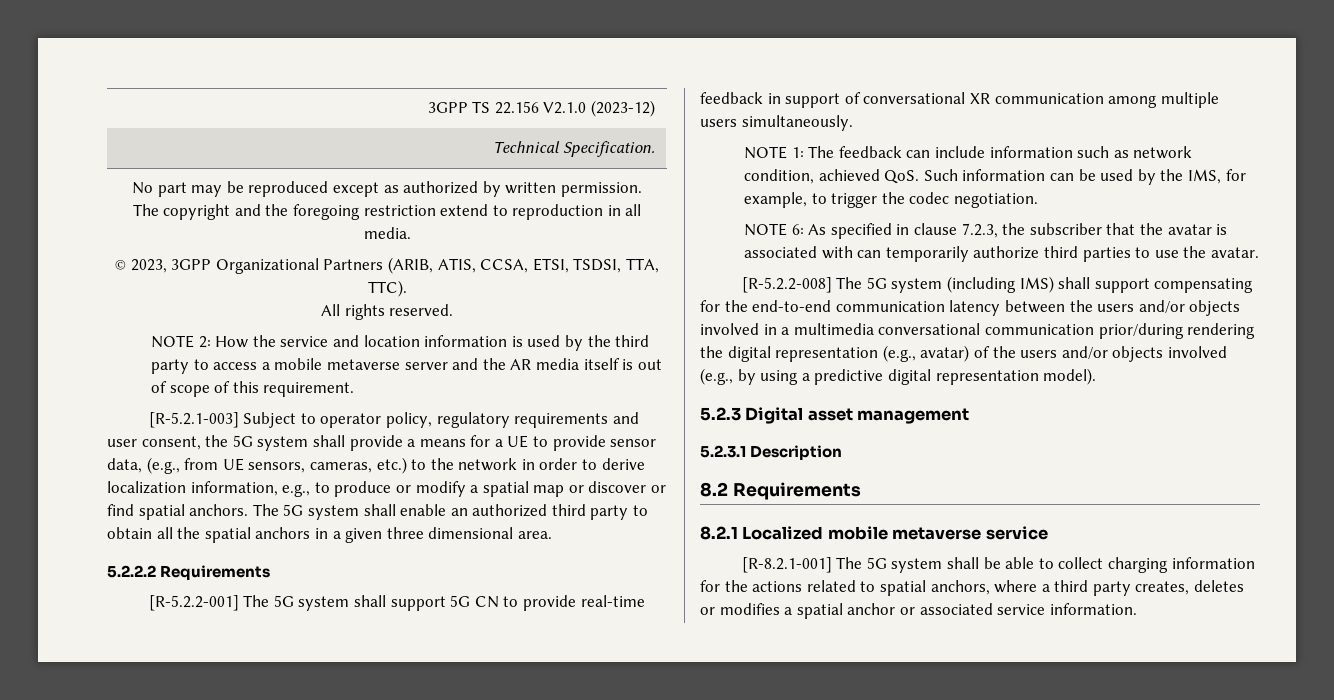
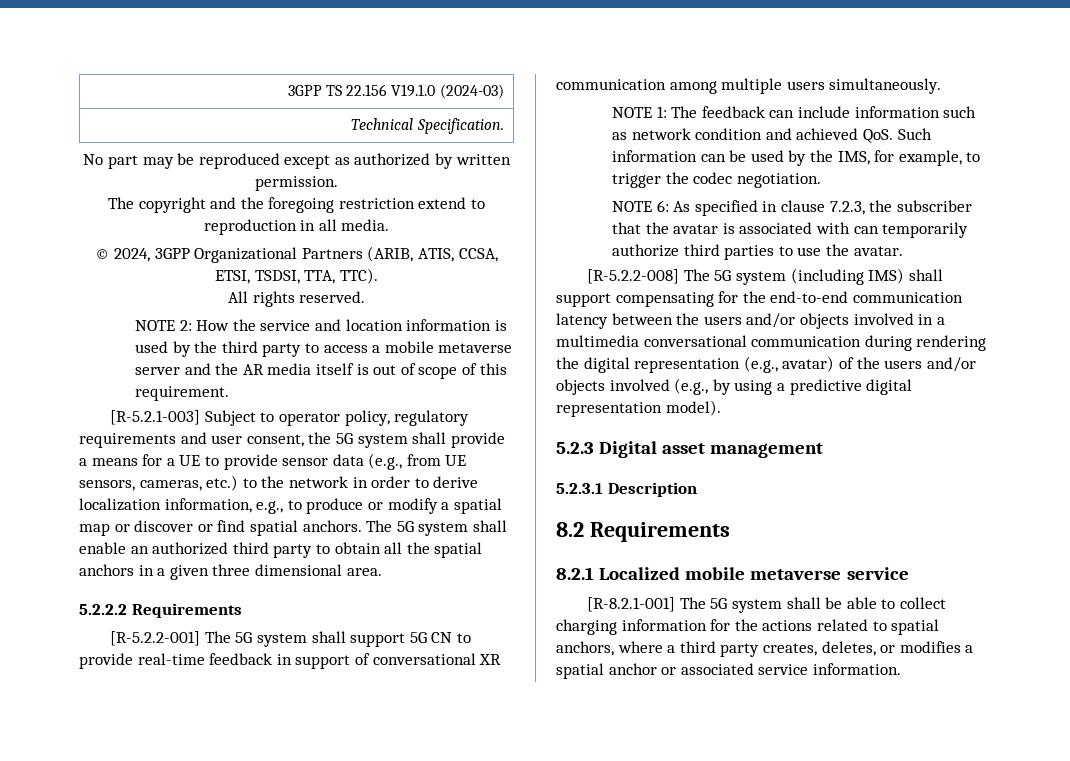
[543,100,655,117] V2.1.0 (2023-12) -> [391,84,504,99] V19.1.0 (2024-03)
[130,259,167,273] 2023, -> [114,248,151,262] 2024,
[107,458,142,473] data, -> [332,454,364,466] data
[744,169,815,184] condition, -> [695,128,792,140] condition and
[1098,323,1184,339] prior/during -> [864,335,912,351] during
[1194,580,1245,592] deletes -> [821,641,876,656] deletes,

